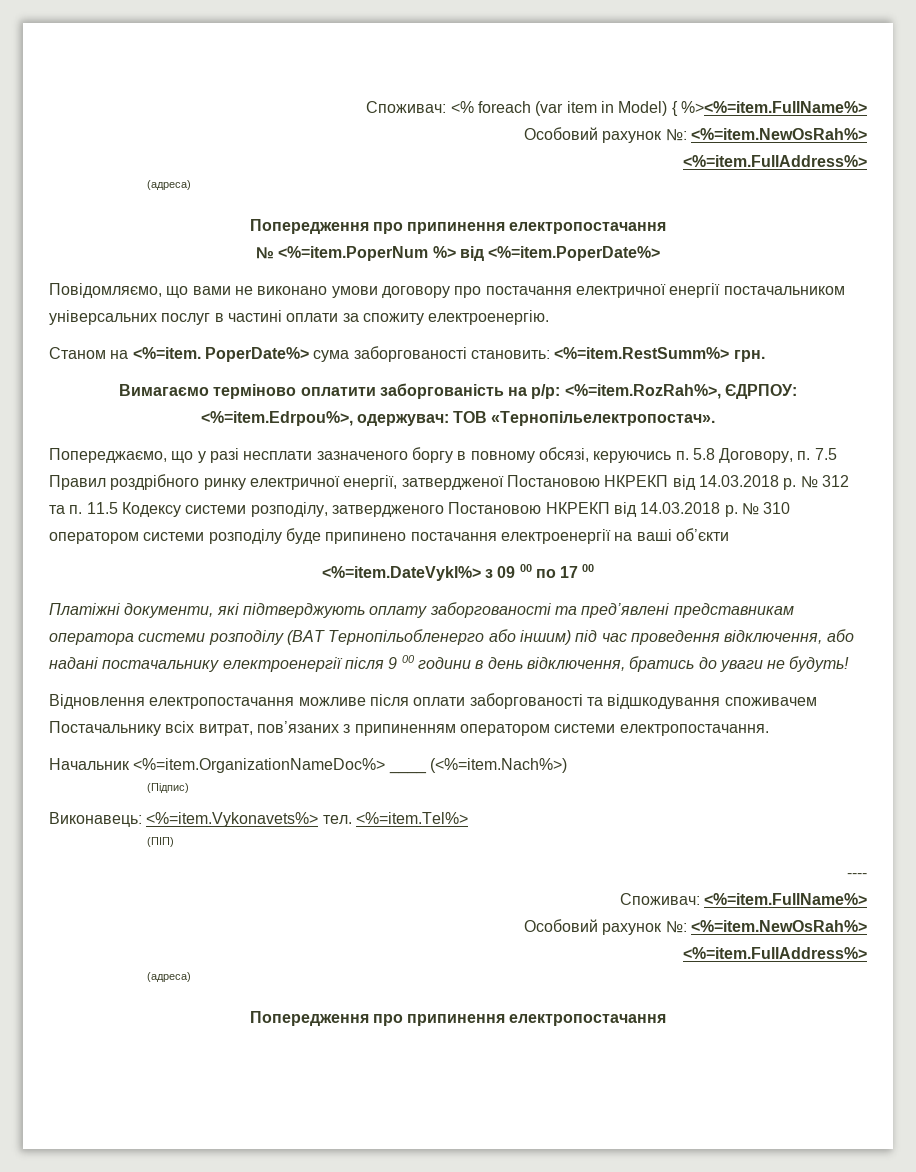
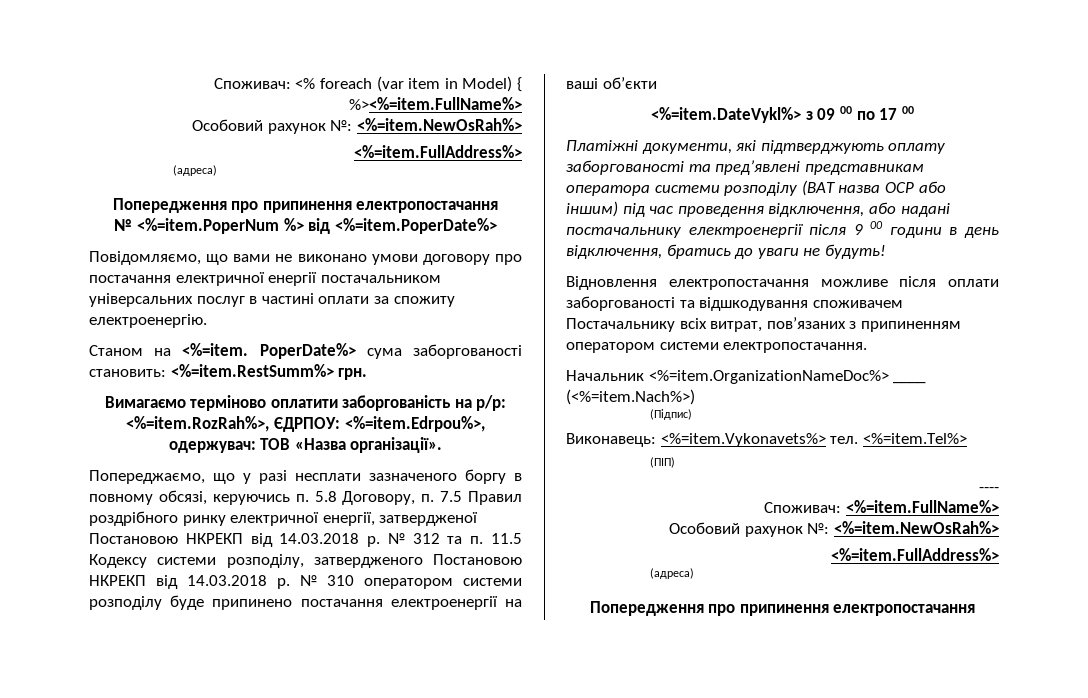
[491,411,716,426] «Тернопільелектропостач». -> [294,437,443,453] «Назва організації».
[328,629,485,645] Тернопільобленерго -> [838,182,914,193] назва ОСР

